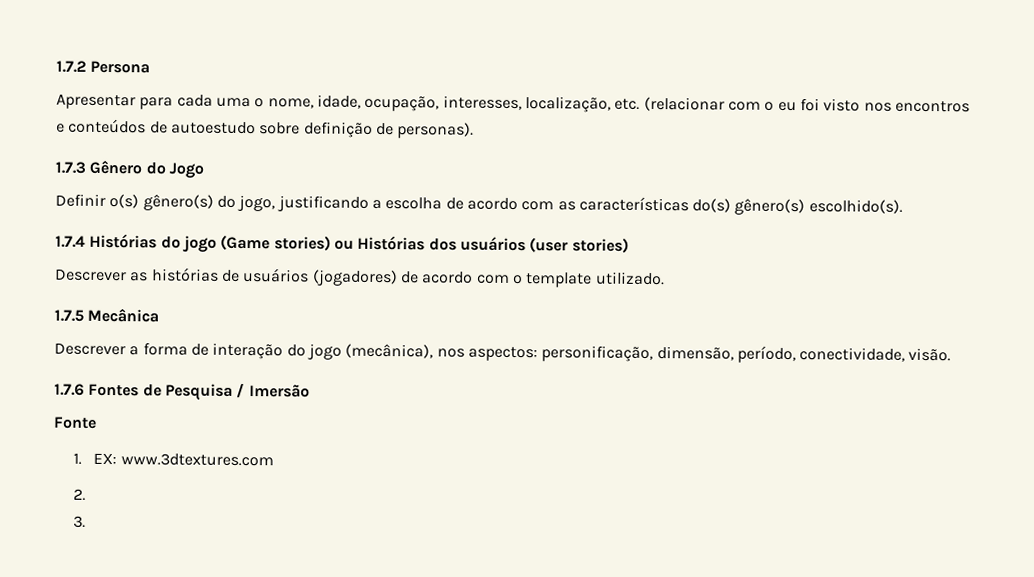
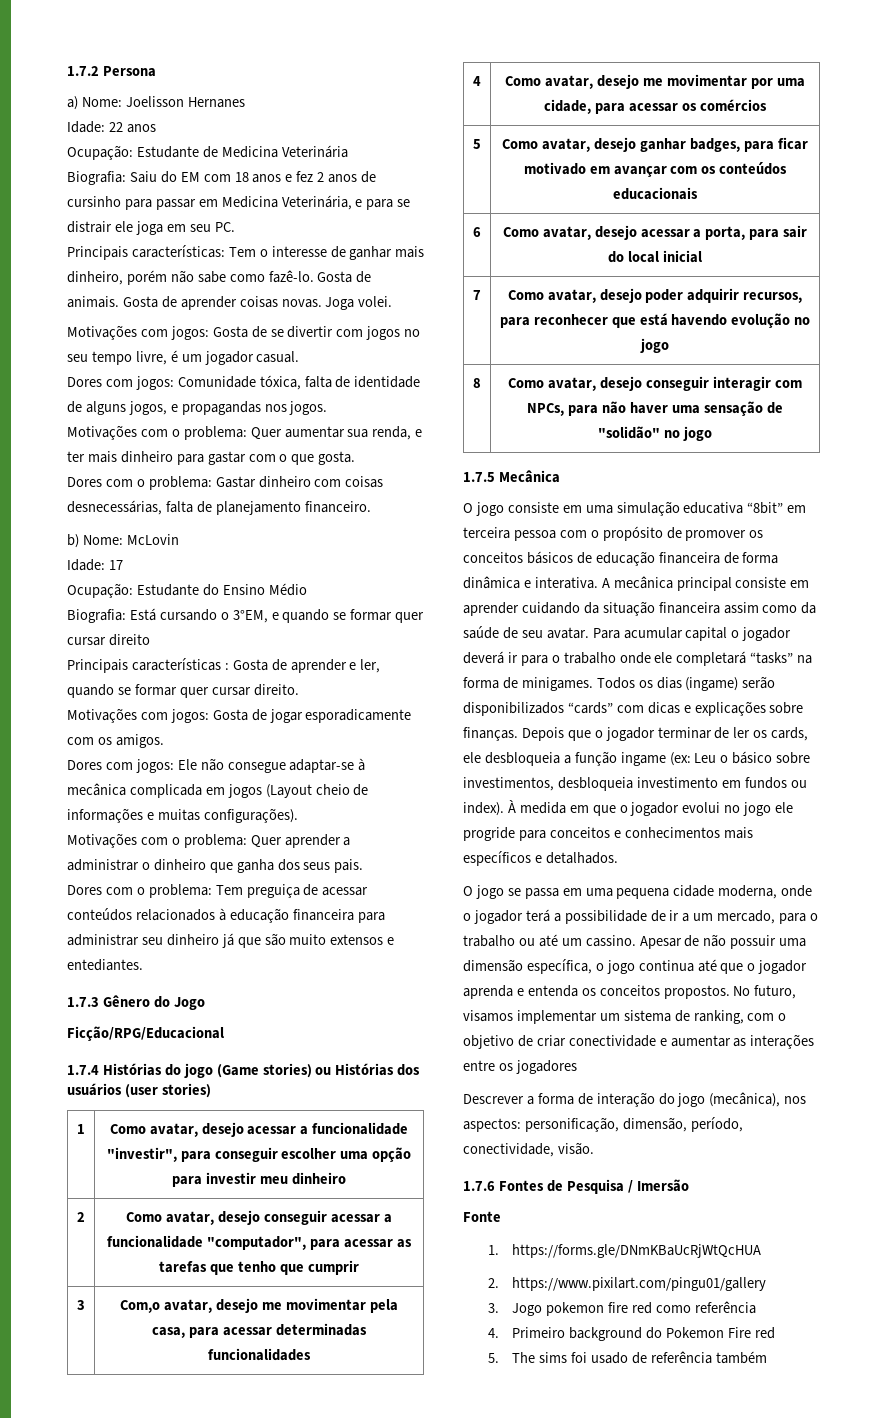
[56,93,971,113] [56,118,475,139] [55,159,204,179] [55,193,903,216] Apresentar para cada uma o nome, idade, ocupação, interesses, localização, etc. (relacionar com o eu foi visto nos encontros e conteúdos de autoestudo sobre definição de personas). // 1.7.3 Gênero do Jogo // Definir o(s) gênero(s) do jogo, justificando a escolha de acordo com as características do(s) gênero(s) escolhido(s). -> [67,96,245,110] [67,121,156,133] [67,145,348,160] [67,171,377,185] [67,195,411,210] [67,221,235,235] [67,245,425,260] [67,270,372,285] [67,296,393,310] [67,325,421,340] [67,350,300,365] [67,375,421,390] [67,401,328,415] [67,425,423,440] [67,451,356,465] [67,476,384,490] [67,500,371,515] [67,534,179,548] [67,559,123,571] [67,583,307,598] [67,608,425,623] [67,634,150,646] [67,658,381,673] [67,684,299,698] [67,708,412,723] [67,734,164,748] [67,758,366,773] [67,783,369,798] [67,808,298,823] [67,833,351,848] [67,859,364,873] [67,884,369,898] [67,908,385,923] [67,933,395,948] [67,959,143,971] [67,995,205,1010] [67,1026,224,1041] a) Nome: Joelisson Hernanes // Idade: 22 anos // Ocupação: Estudante de Medicina Veterinária // Biografia: Saiu do EM com 18 anos e fez 2 anos de cursinho para passar em Medicina Veterinária, e para se distrair ele joga em seu PC. // Principais características: Tem o interesse de ganhar mais dinheiro, porém não sabe como fazê-lo. Gosta de animais. Gosta de aprender coisas novas. Joga volei. // Motivações com jogos: Gosta de se divertir com jogos no seu tempo livre, é um jogador casual. // Dores com jogos: Comunidade tóxica, falta de identidade de alguns jogos, e propagandas nos jogos. // Motivações com o problema: Quer aumentar sua renda, e ter mais dinheiro para gastar com o que gosta. // Dores com o problema: Gastar dinheiro com coisas desnecessárias, falta de planejamento financeiro. // b) Nome: McLovin // Idade: 17 // Ocupação: Estudante do Ensino Médio // Biografia: Está cursando o 3°EM, e quando se formar quer cursar direito // Principais características : Gosta de aprender e ler, quando se formar quer cursar direito. // Motivações com jogos: Gosta de jogar esporadicamente com os amigos. // Dores com jogos: Ele não consegue adaptar-se à mecânica complicada em jogos (Layout cheio de informações e muitas configurações). // Motivações com o problema: Quer aprender a administrar o dinheiro que ganha dos seus pais. // Dores com o problema: Tem preguiça de acessar conteúdos relacionados à educação financeira para administrar seu dinheiro já que são muito extensos e entediantes. // 1.7.3 Gênero do Jogo // Ficção/RPG/Educacional
[55,267,665,288] [54,307,160,323] // Descrever as histórias de usuários (jogadores) de acordo com o template utilizado. // 1.7.5 Mecânica -> [77,1124,85,1134] [109,1122,409,1137] [106,1147,412,1162] [172,1172,346,1187] [77,1212,85,1222] [126,1210,392,1225] [107,1235,412,1250] [159,1260,359,1275] [77,1300,85,1310] [120,1298,398,1313] [152,1323,367,1338] [208,1348,311,1361] [473,76,481,86] [505,74,805,89] [544,99,767,114] [473,139,481,149] [502,137,808,152] [523,162,788,177] [613,187,698,200] [473,227,481,237] [502,225,808,240] [608,250,702,263] [473,290,481,300] [507,288,803,303] [499,313,811,328] [640,338,669,353] [473,378,481,388] [508,376,802,391] [527,401,783,416] [598,426,712,441] [463,470,560,483] [463,501,807,516] [463,526,764,541] [463,551,779,566] [463,576,810,591] [463,601,817,616] [463,626,792,641] [463,651,813,666] [463,676,776,691] [463,701,804,716] [463,727,809,741] [463,751,811,766] [463,777,807,791] [463,800,794,816] [463,827,753,841] [463,851,618,866] [463,885,813,899] [463,909,819,924] [463,934,807,949] [463,959,808,974] [463,985,797,999] [463,1010,787,1024] [463,1034,815,1049] [463,1060,577,1074] // 1 | Como avatar, desejo acessar a funcionalidade "investir", para conseguir escolher uma opção para investir meu dinheiro // 2 | Como avatar, desejo conseguir acessar a funcionalidade "computador", para acessar as tarefas que tenho que cumprir // 3 | Com,o avatar, desejo me movimentar pela casa, para acessar determinadas funcionalidades // 4 | Como avatar, desejo me movimentar por uma cidade, para acessar os comércios // 5 | Como avatar, desejo ganhar badges, para ficar motivado em avançar com os conteúdos educacionais // 6 | Como avatar, desejo acessar a porta, para sair do local inicial // 7 | Como avatar, desejo poder adquirir recursos, para reconhecer que está havendo evolução no jogo // 8 | Como avatar, desejo conseguir interagir com NPCs, para não haver uma sensação de "solidão" no jogo // 1.7.5 Mecânica // O jogo consiste em uma simulação educativa “8bit” em terceira pessoa com o propósito de promover os conceitos básicos de educação financeira de forma dinâmica e interativa. A mecânica principal consiste em aprender cuidando da situação financeira assim como da saúde de seu avatar. Para acumular capital o jogador deverá ir para o trabalho onde ele completará “tasks” na forma de minigames. Todos os dias (ingame) serão disponibilizados “cards” com dicas e explicações sobre finanças. Depois que o jogador terminar de ler os cards, ele desbloqueia a função ingame (ex: Leu o básico sobre investimentos, desbloqueia investimento em fundos ou index). À medida em que o jogador evolui no jogo ele progride para conceitos e conhecimentos mais específicos e detalhados. // O jogo se passa em uma pequena cidade moderna, onde o jogador terá a possibilidade de ir a um mercado, para o trabalho ou até um cassino. Apesar de não possuir uma dimensão específica, o jogo continua até que o jogador aprenda e entenda os conceitos propostos. No futuro, visamos implementar um sistema de ranking, com o objetivo de criar conectividade e aumentar as interações entre os jogadores
[93,452,274,467] EX: www.3dtextures.com -> [512,1244,762,1258] https://forms.gle/DNmKBaUcRjWtQcHUA
(87, 494) none -> [512,1277,767,1291] https://www.pixilart.com/pingu01/gallery
(87, 521) none -> [512,1301,756,1316] [487,1327,775,1341] [487,1351,767,1364] Jogo pokemon fire red como referência // 4. Primeiro background do Pokemon Fire red // 5. The sims foi usado de referência também

